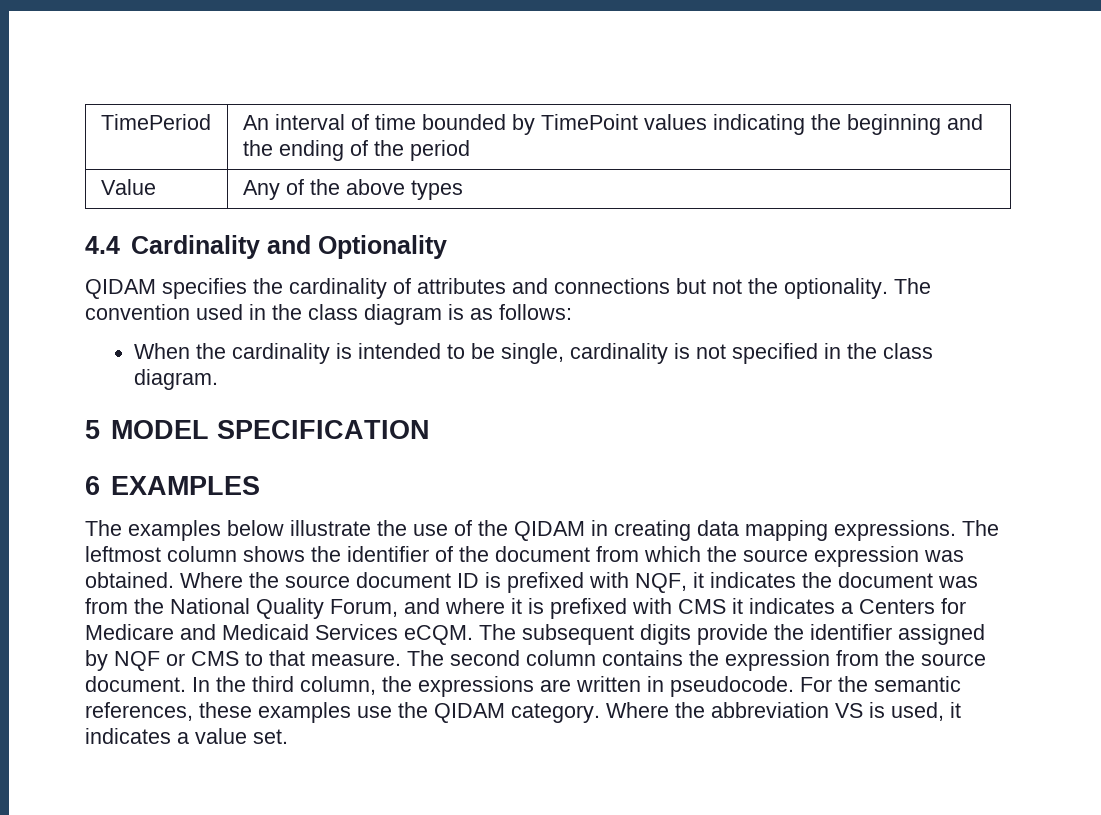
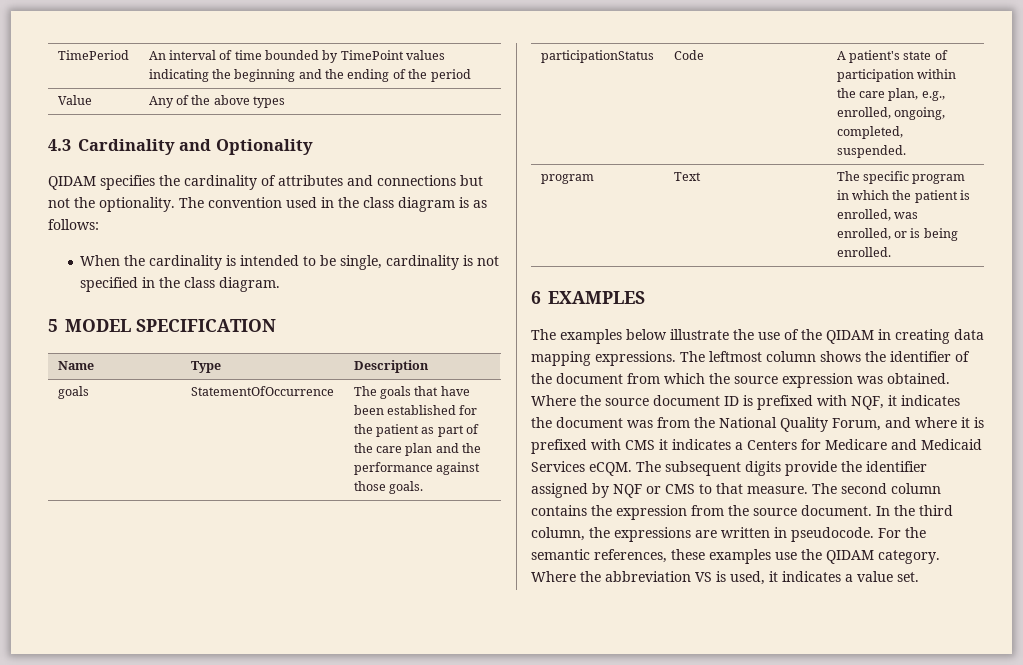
[85,236,120,254] 4.4 -> [48,139,71,151] 4.3
(430, 429) none -> [57,361,94,370] [190,361,221,373] [353,360,429,373] [57,386,89,399] [190,386,334,396] [353,386,470,399] [353,405,478,415] [353,424,480,437] [353,443,482,456] [353,462,480,475] [353,481,423,494] [540,50,654,63] [673,50,704,60] [836,50,948,63] [836,69,956,82] [836,88,945,101] [836,107,945,120] [836,126,903,139] [836,145,906,158] [540,174,594,184] [673,172,701,181] [836,171,966,184] [836,190,971,203] [836,209,918,221] [836,228,958,241] [836,247,891,257] // Name | Type | Description // goals | StatementOfOccurrence | The goals that have been established for the patient as part of the care plan and the performance against those goals. // participationStatus | Code | A patient's state of participation within the care plan, e.g., enrolled, ongoing, completed, suspended. // program | Text | The specific program in which the patient is enrolled, was enrolled, or is being enrolled.

